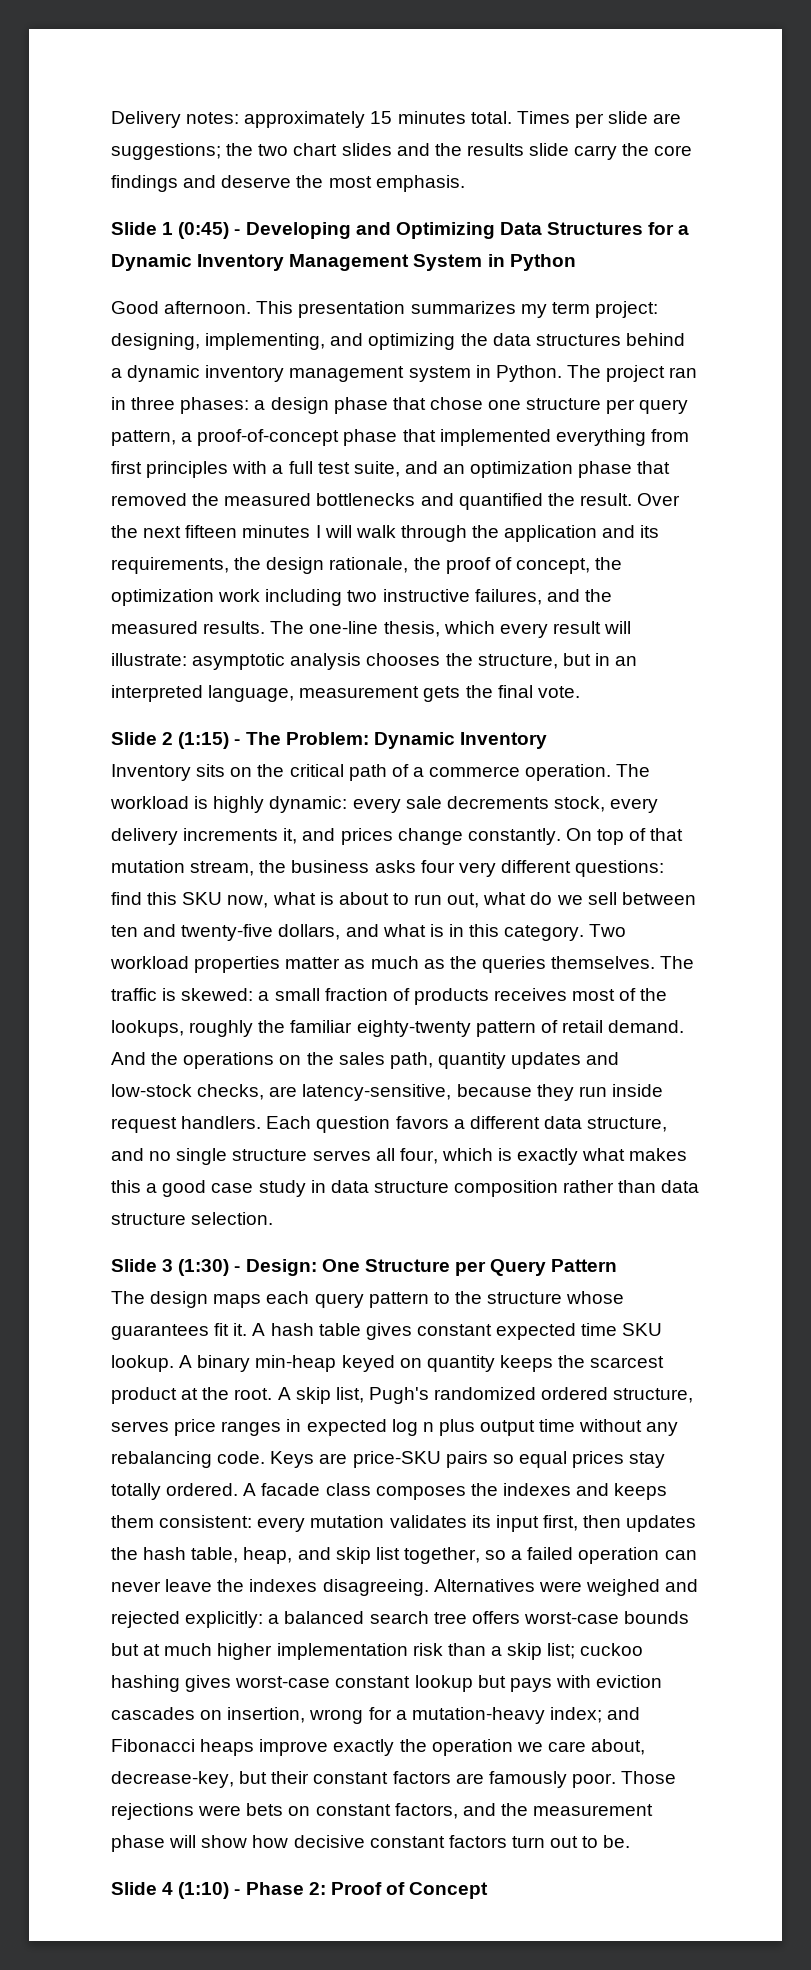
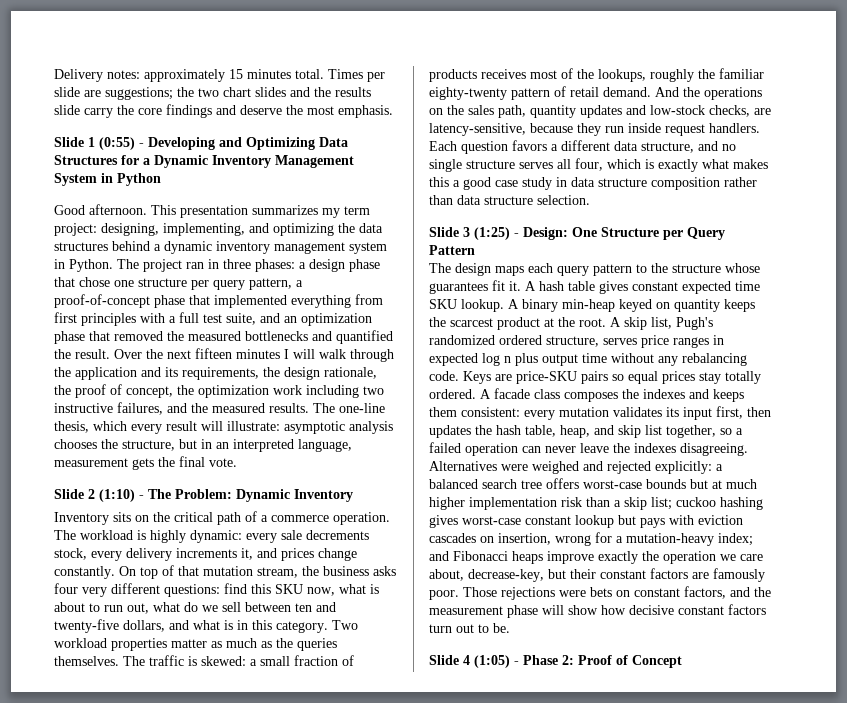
[178,222,230,239] (0:45) -> [99,137,135,150] (0:55)
[178,732,230,749] (1:15) -> [99,489,135,502] (1:10)
[178,1259,230,1276] (1:30) -> [474,227,510,240] (1:25)
[178,1882,230,1899] (1:10) -> [474,655,510,668] (1:05)

